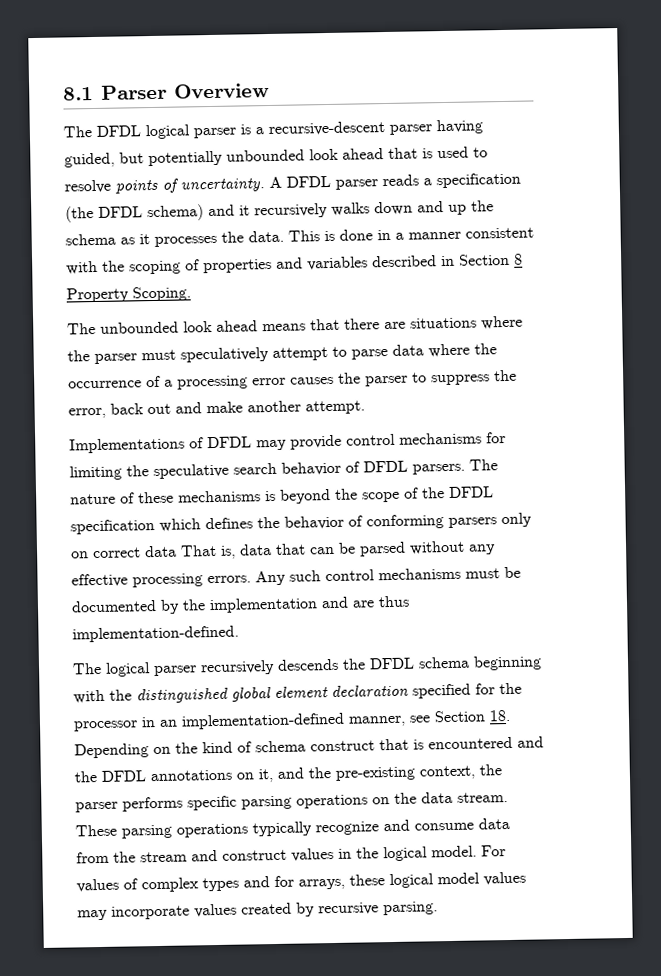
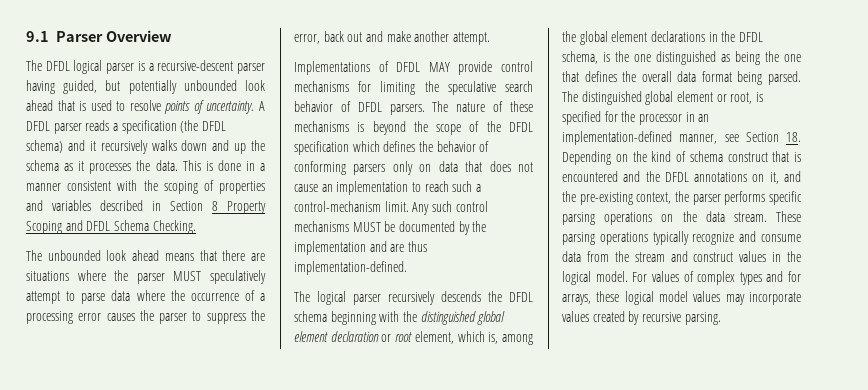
[63,87,94,101] 8.1 -> [26,31,49,42] 9.1
[132,286,191,302] Scoping. -> [26,220,196,234] Scoping and DFDL Schema Checking.
[141,349,176,361] must -> [173,271,202,281] MUST
[256,439,287,451] may -> [428,62,450,72] MAY
[92,540,496,559] [71,573,251,588] correct data That is, data that can be parsed without any effective processing errors. -> [438,161,533,172] [294,181,481,195] [294,201,409,212] data that does not cause an implementation to reach such a control-mechanism limit.
[465,568,500,579] must -> [352,222,381,232] MUST
(409, 691) none -> [381,331,533,345] [562,31,763,45] [562,51,801,65] [562,71,801,85] [562,91,763,105] or root element, which is, among the global element declarations in the DFDL schema, is the one distinguished as being the one that defines the overall data format being parsed. The distinguished global element or root, is

